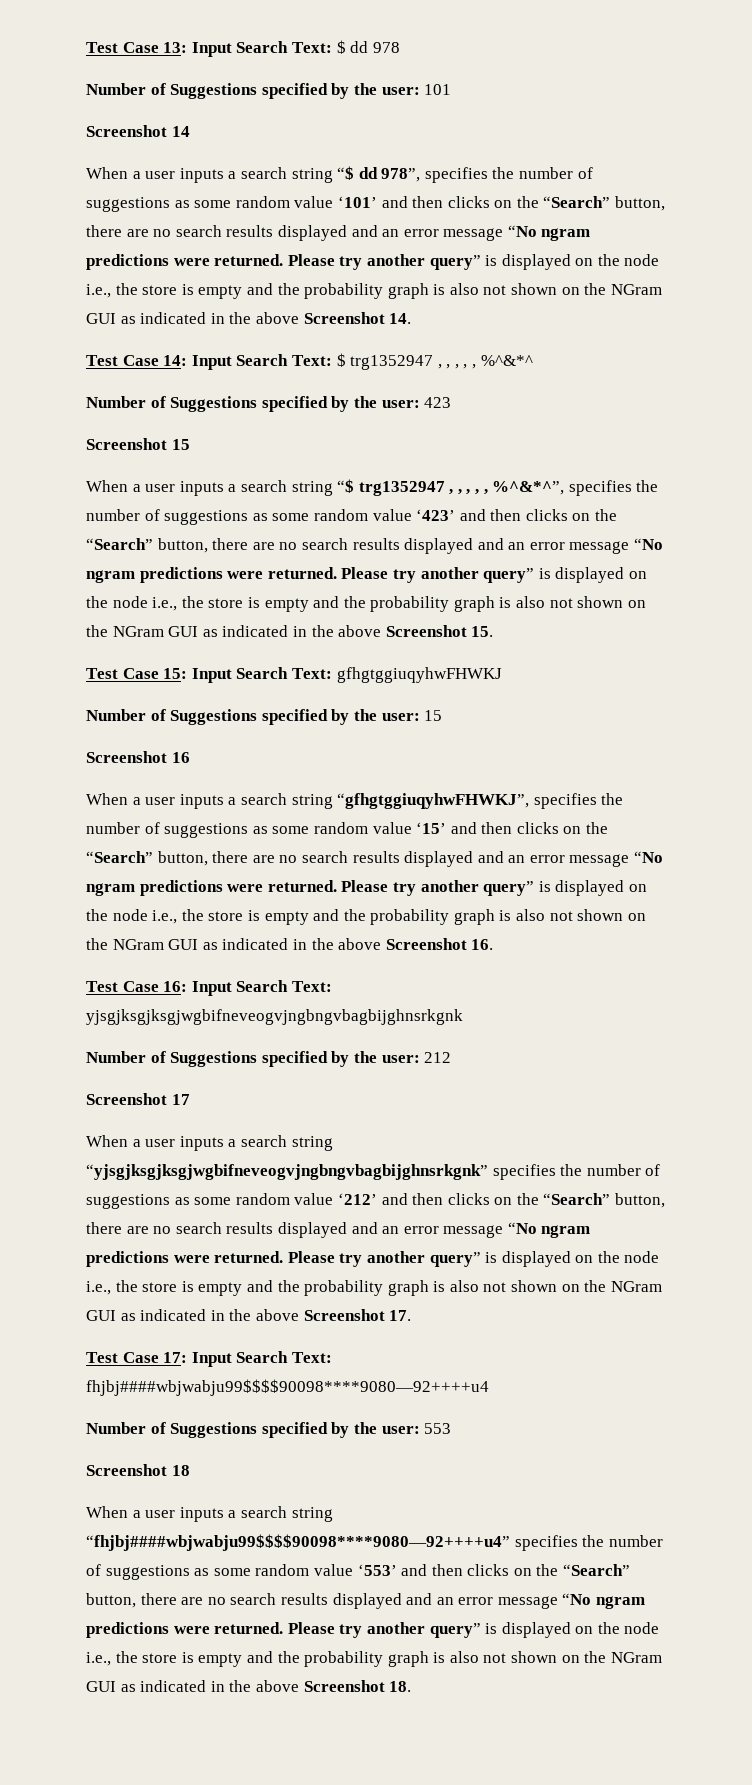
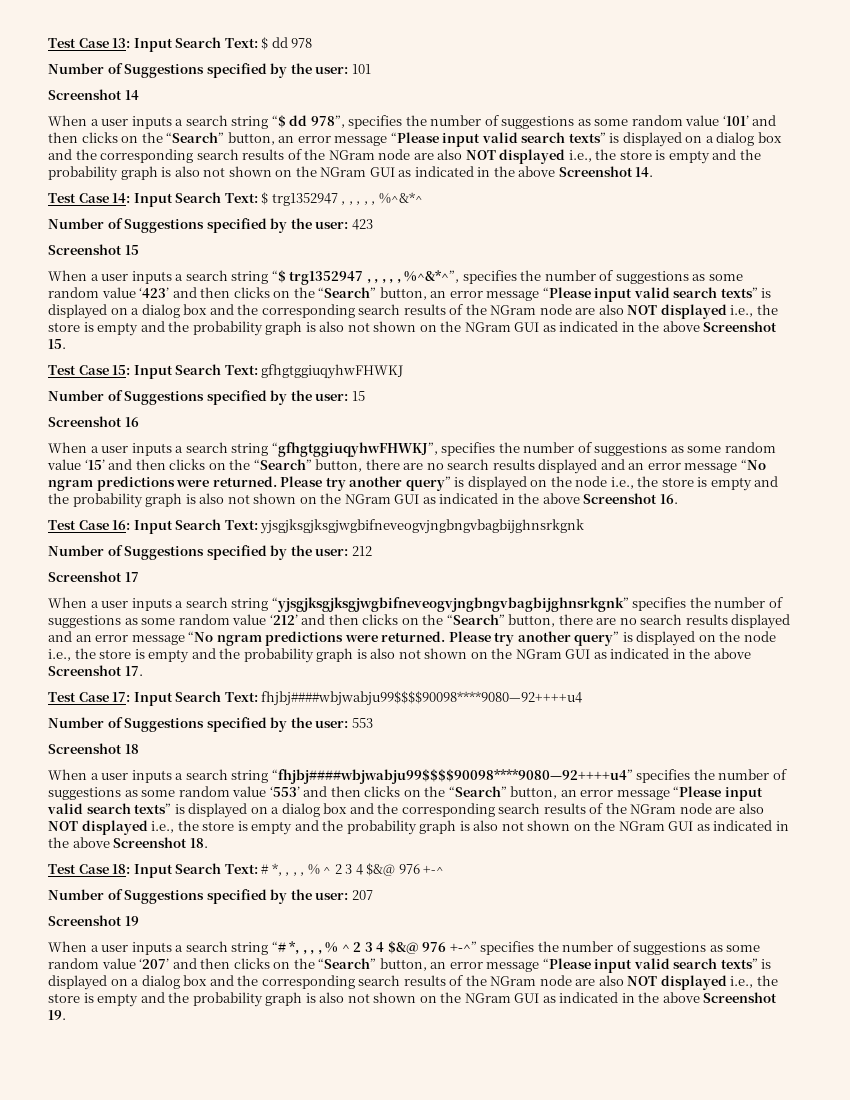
[86,225,591,241] [86,254,660,270] there are no search results displayed and an error message “No ngram predictions were returned. Please try another query” is displayed on the node -> [278,132,782,147] [48,149,566,164] an error message “Please input valid search texts” is displayed on a dialog box and the corresponding search results of the NGram node are also NOT displayed
[212,538,664,554] [86,567,647,583] [86,596,148,608] there are no search results displayed and an error message “No ngram predictions were returned. Please try another query” is displayed on the node -> [430,287,772,302] [48,304,727,319] an error message “Please input valid search texts” is displayed on a dialog box and the corresponding search results of the NGram node are also NOT displayed
[140,1593,646,1609] [86,1622,660,1638] there are no search results displayed and an error message “No ngram predictions were returned. Please try another query” is displayed on the node -> [560,786,763,801] [47,803,764,818] [48,820,148,835] an error message “Please input valid search texts” is displayed on a dialog box and the corresponding search results of the NGram node are also NOT displayed
(412, 1686) none -> [48,863,445,878] [48,889,373,904] [48,915,139,926] [48,941,761,955] [48,958,772,973] [48,975,778,990] [48,992,778,1007] [48,1010,66,1020] // Test Case 18: Input Search Text: # *, , , , % ^ 2 3 4 $&@ 976 +-^ // Number of Suggestions specified by the user: 207 // Screenshot 19 // When a user inputs a search string “# *, , , , % ^ 2 3 4 $&@ 976 +-^” specifies the number of suggestions as some random value ‘207’ and then clicks on the “Search” button, an error message “Please input valid search texts” is displayed on a dialog box and the corresponding search results of the NGram node are also NOT displayed i.e., the store is empty and the probability graph is also not shown on the NGram GUI as indicated in the above Screenshot 19.

